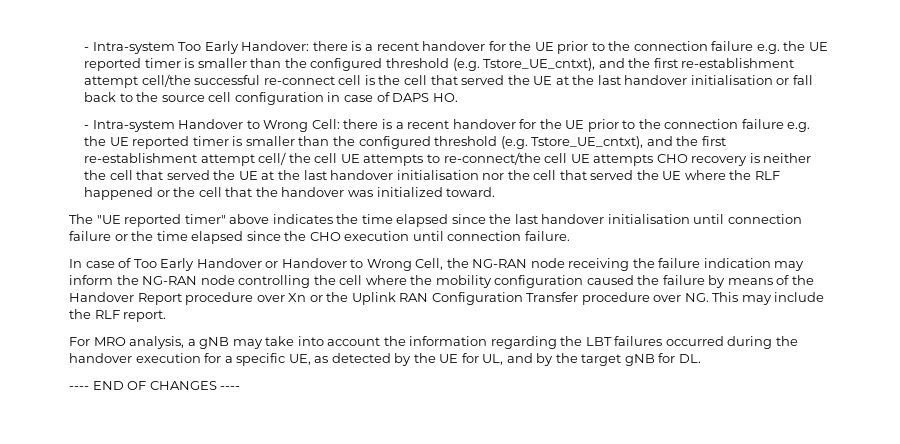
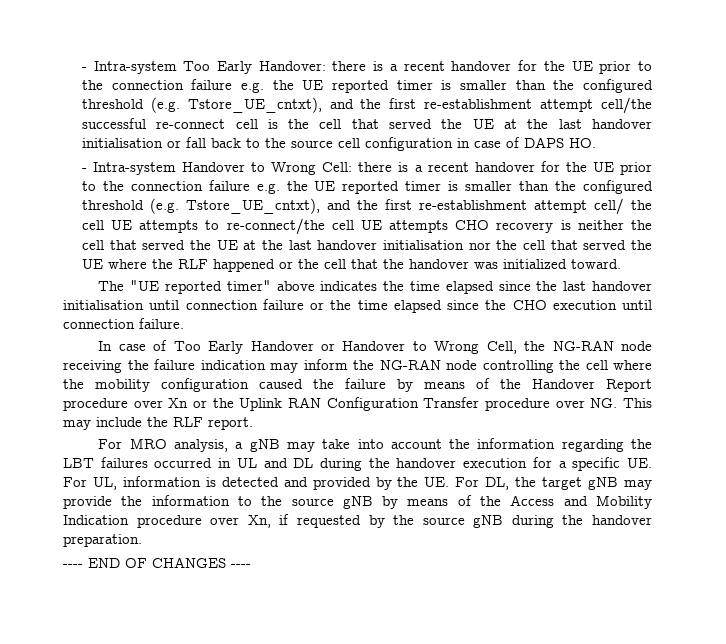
(724, 341) none -> [218,458,314,468] in UL and DL
[288,353,701,366] UE, as detected by the UE for UL, and by the target gNB for DL. -> [627,458,653,468] [63,476,652,490] [63,495,653,509] [63,514,652,528] [63,534,142,547] UE. For UL, information is detected and provided by the UE. For DL, the target gNB may provide the information to the source gNB by means of the Access and Mobility Indication procedure over Xn, if requested by the source gNB during the handover preparation.

